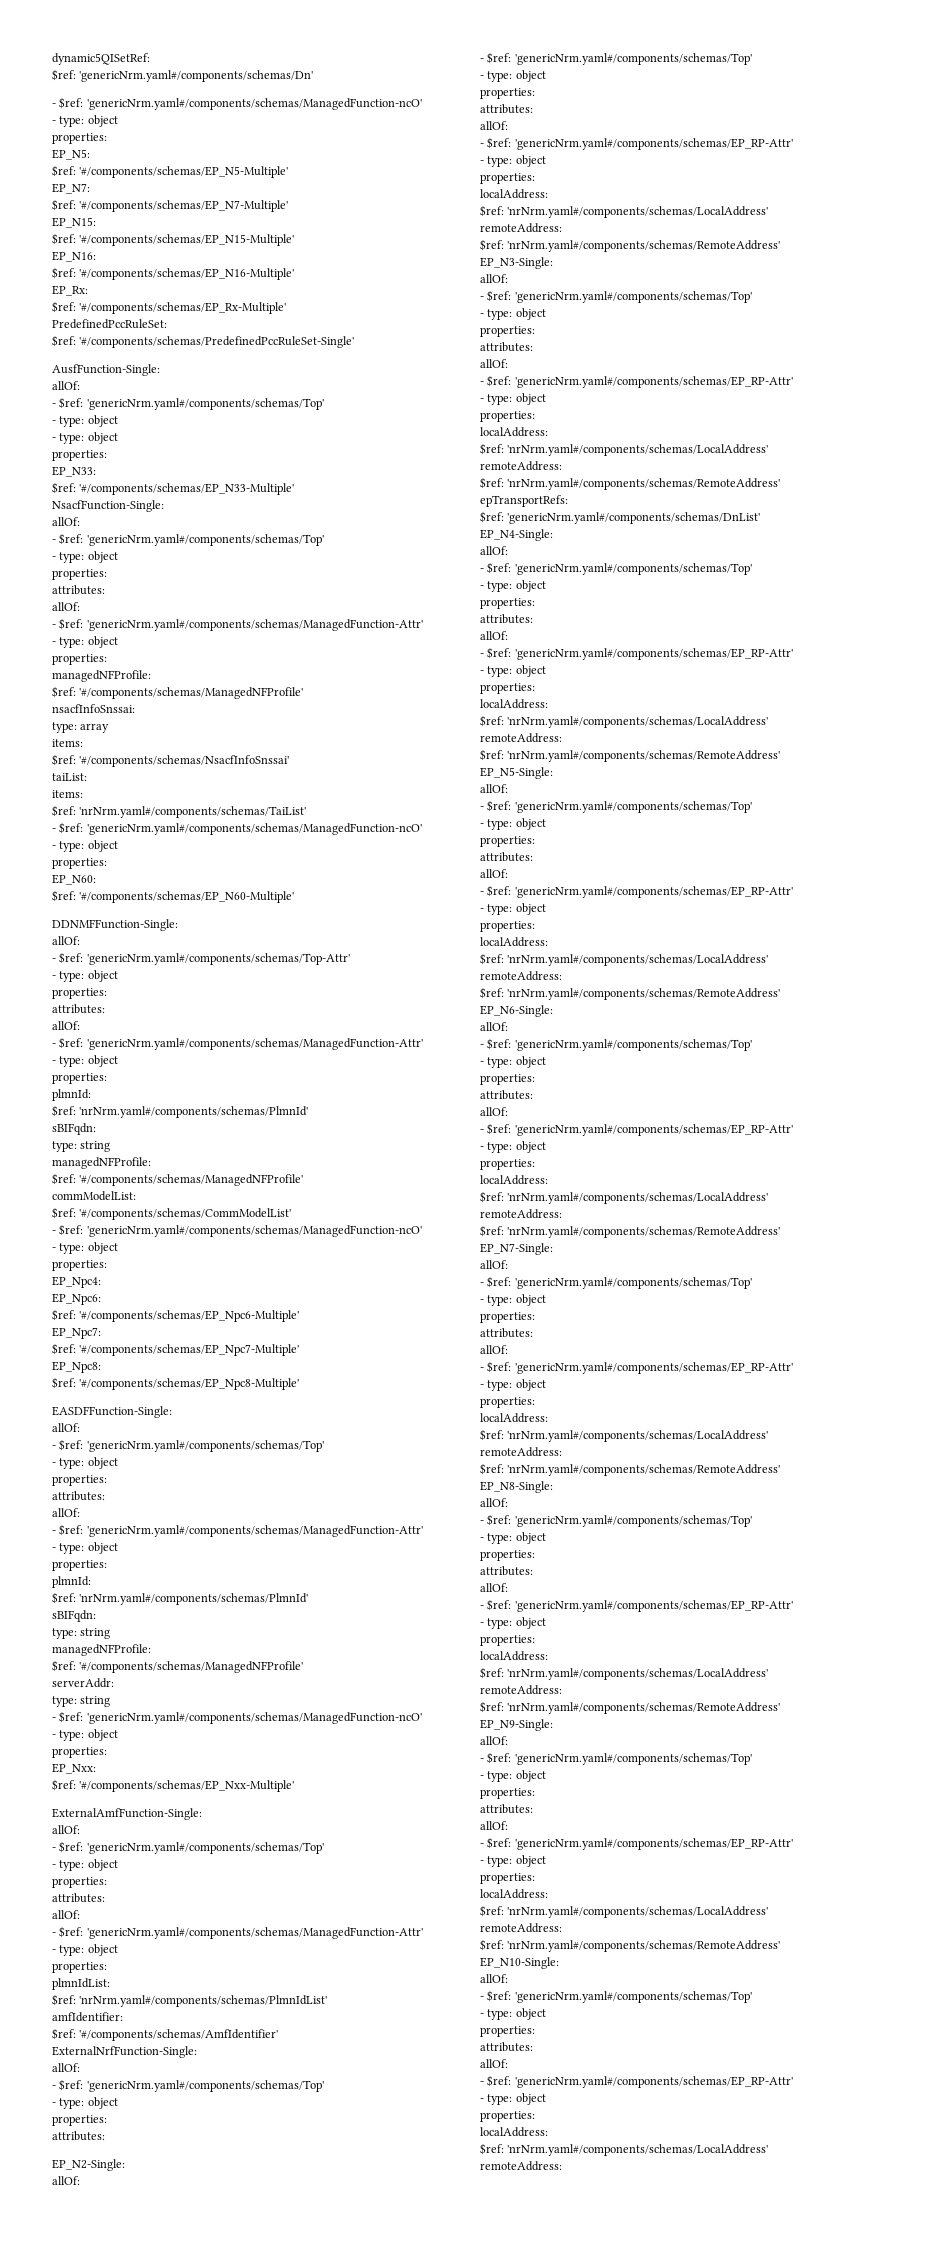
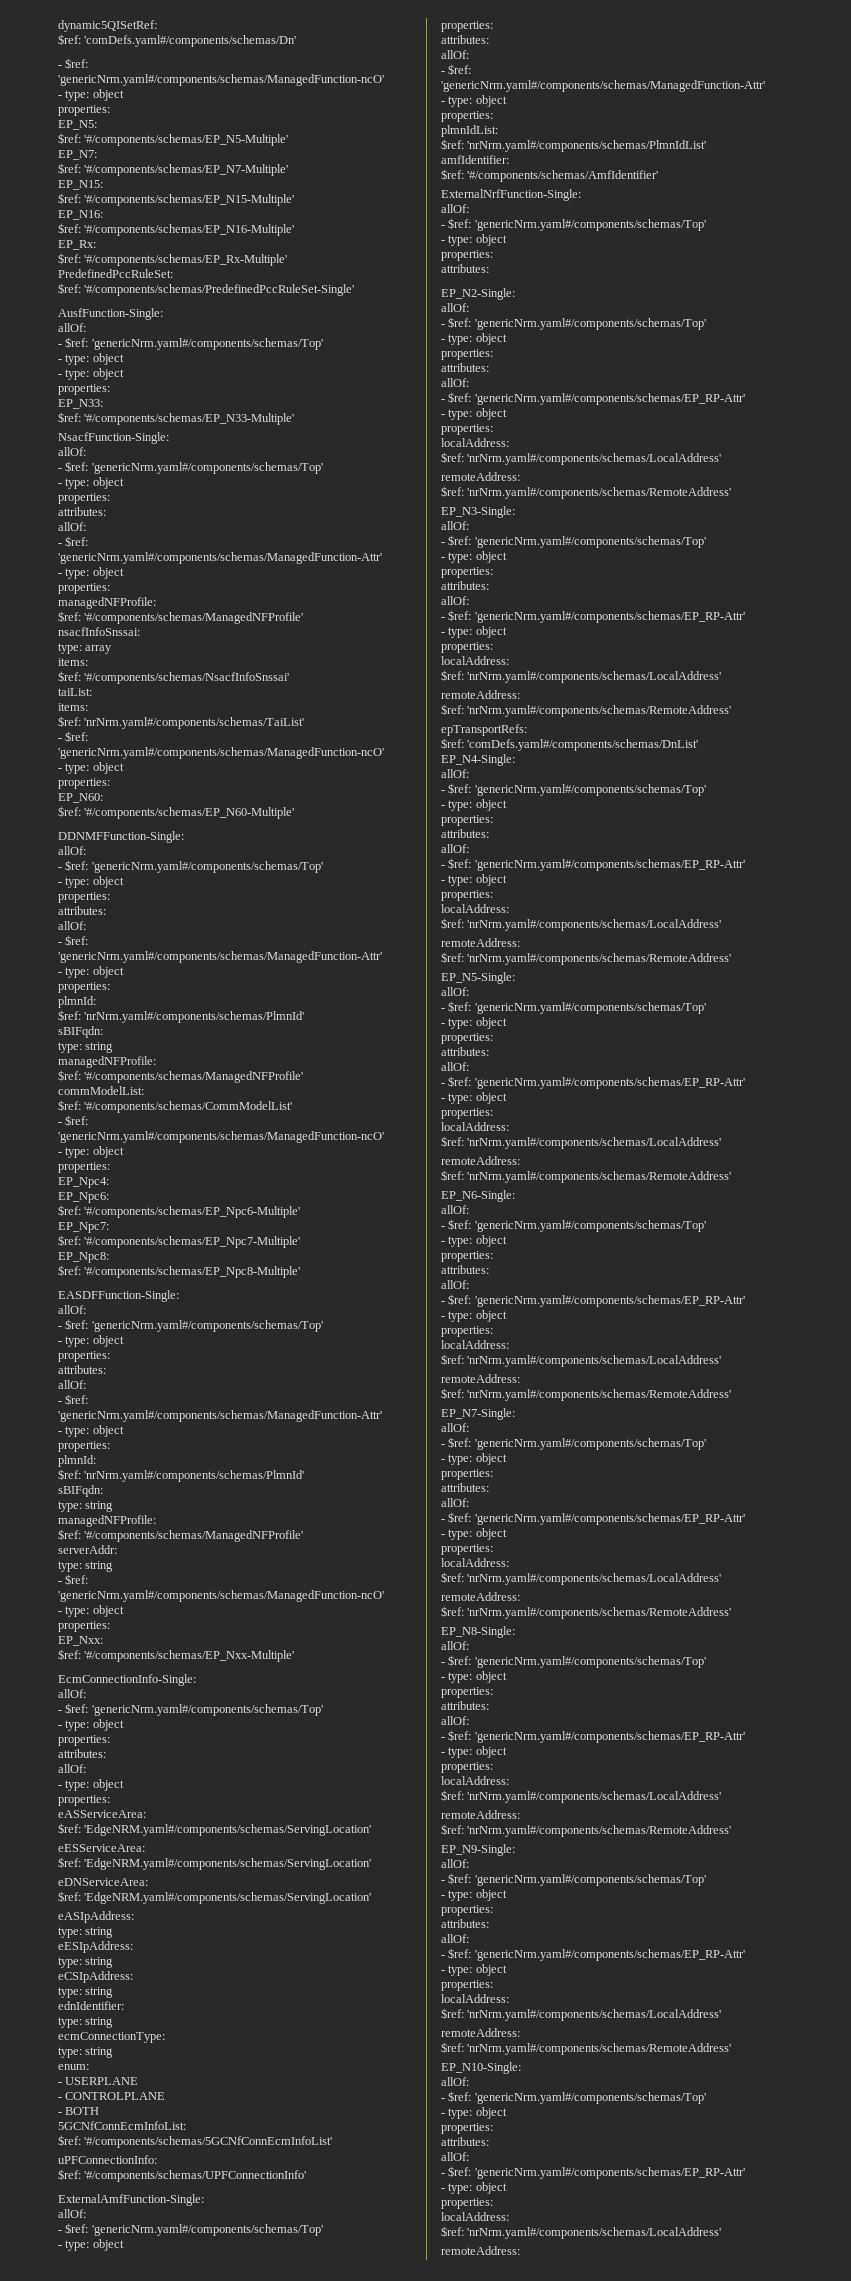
[79,70,314,82] 'genericNrm.yaml#/components/schemas/Dn' -> [84,35,297,47] 'comDefs.yaml#/components/schemas/Dn'
[86,953,350,965] 'genericNrm.yaml#/components/schemas/Top-Attr' -> [91,861,323,873] 'genericNrm.yaml#/components/schemas/Top'
(295, 1786) none -> [58,1674,196,1686] [58,1689,86,1698] [58,1703,323,1716] [58,1719,124,1731] [58,1735,110,1746] [58,1749,106,1758] [58,1764,86,1773] [58,1779,124,1791] [58,1795,110,1806] [58,1810,146,1818] [58,1823,372,1836] [58,1844,145,1852] [58,1857,372,1870] [58,1878,148,1886] [58,1891,372,1904] [58,1911,134,1923] [58,1927,114,1938] [58,1941,133,1953] [58,1957,114,1968] [58,1971,133,1983] [58,1987,114,1998] [58,2001,124,2010] [58,2017,114,2028] [58,2032,165,2043] [58,2047,114,2058] [58,2064,89,2070] [58,2077,139,2085] [58,2092,166,2100] [58,2107,100,2115] [58,2121,186,2130] [58,2135,333,2148] [58,2155,157,2164] [58,2169,307,2182] // EcmConnectionInfo-Single: // allOf: // - $ref: 'genericNrm.yaml#/components/schemas/Top' // - type: object // properties: // attributes: // allOf: // - type: object // properties: // eASServiceArea: // $ref: 'EdgeNRM.yaml#/components/schemas/ServingLocation' // eESServiceArea: // $ref: 'EdgeNRM.yaml#/components/schemas/ServingLocation' // eDNServiceArea: // $ref: 'EdgeNRM.yaml#/components/schemas/ServingLocation' // eASIpAddress: // type: string // eESIpAddress: // type: string // eCSIpAddress: // type: string // ednIdentifier: // type: string // ecmConnectionType: // type: string // enum: // - USERPLANE // - CONTROLPLANE // - BOTH // 5GCNfConnEcmInfoList: // $ref: '#/components/schemas/5GCNfConnEcmInfoList' // uPFConnectionInfo: // $ref: '#/components/schemas/UPFConnectionInfo'
[507,512,761,524] 'genericNrm.yaml#/components/schemas/DnList' -> [467,739,699,751] 'comDefs.yaml#/components/schemas/DnList'

